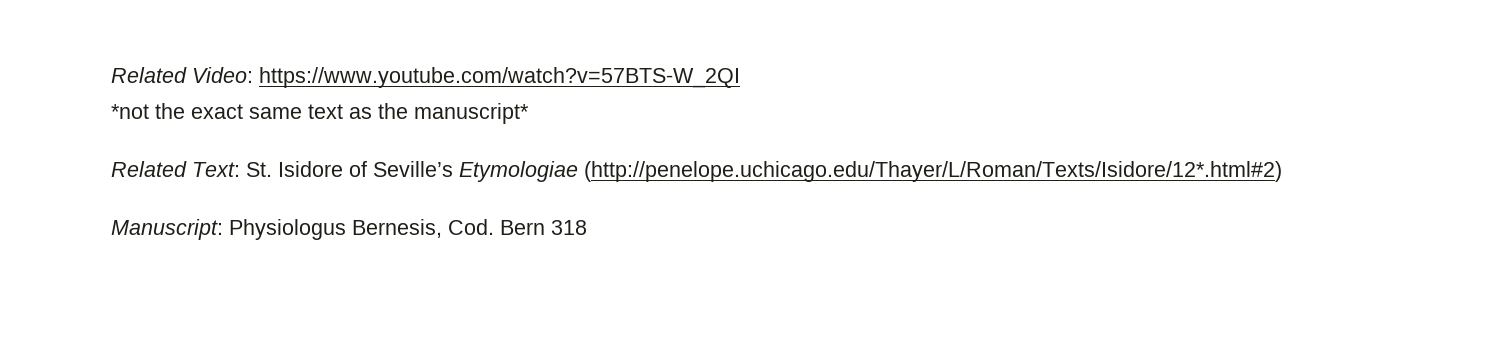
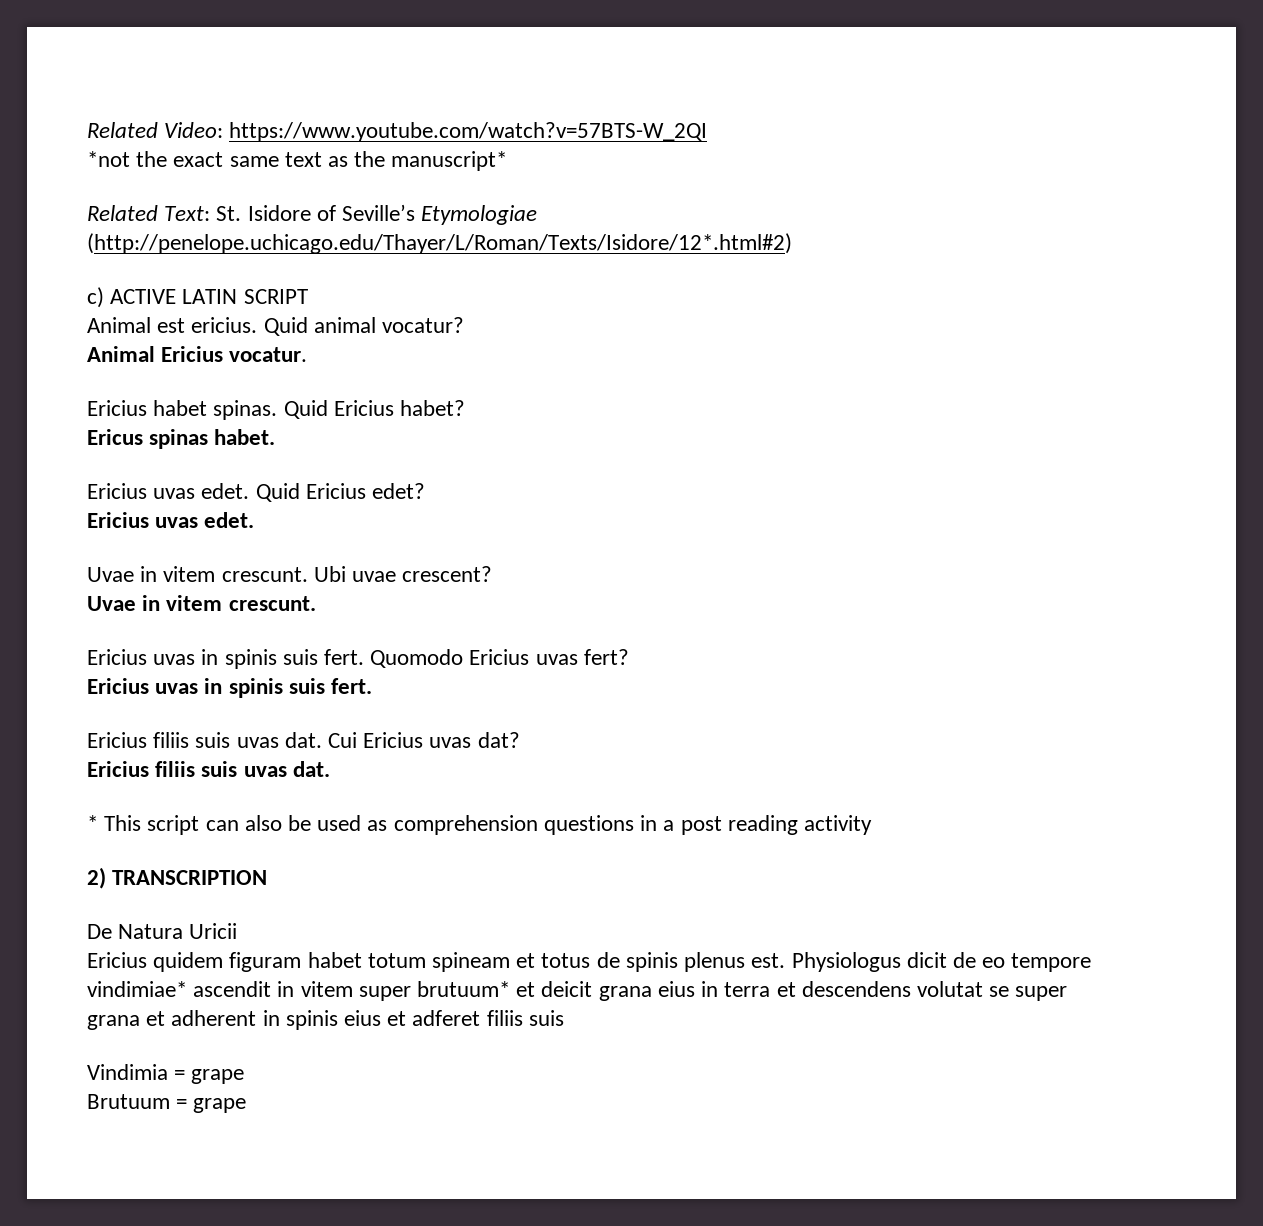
[111,219,587,240] Manuscript: Physiologus Bernesis, Cod. Bern 318 -> [87,287,308,308] [87,317,465,336] [87,346,308,362] [87,400,466,420] [87,429,276,449] [87,483,426,502] [87,512,255,528] [87,566,493,582] [87,595,316,611] [87,649,629,669] [87,678,373,698] [87,732,520,748] [87,761,330,777] [87,815,872,835] [87,867,268,889] [87,923,238,939] [87,952,1092,972] [87,981,1068,1001] [87,1010,564,1030] [87,1064,245,1084] [87,1094,247,1113] c) ACTIVE LATIN SCRIPT // Animal est ericius. Quid animal vocatur? // Animal Ericius vocatur. // Ericius habet spinas. Quid Ericius habet? // Ericus spinas habet. // Ericius uvas edet. Quid Ericius edet? // Ericius uvas edet. // Uvae in vitem crescunt. Ubi uvae crescent? // Uvae in vitem crescunt. // Ericius uvas in spinis suis fert. Quomodo Ericius uvas fert? // Ericius uvas in spinis suis fert. // Ericius filiis suis uvas dat. Cui Ericius uvas dat? // Ericius filiis suis uvas dat. // * This script can also be used as comprehension questions in a post reading activity // 2) TRANSCRIPTION // De Natura Uricii // Ericius quidem figuram habet totum spineam et totus de spinis plenus est. Physiologus dicit de eo tempore vindimiae* ascendit in vitem super brutuum* et deicit grana eius in terra et descendens volutat se super grana et adherent in spinis eius et adferet filiis suis // Vindimia = grape // Brutuum = grape

